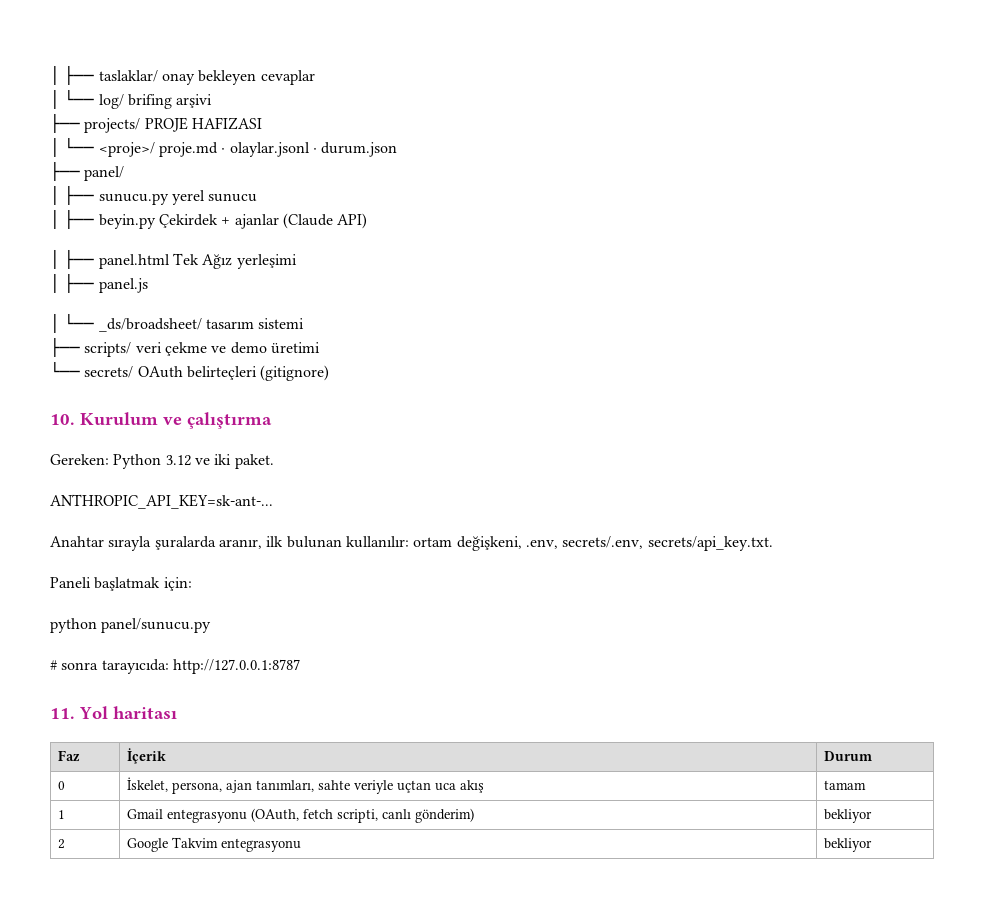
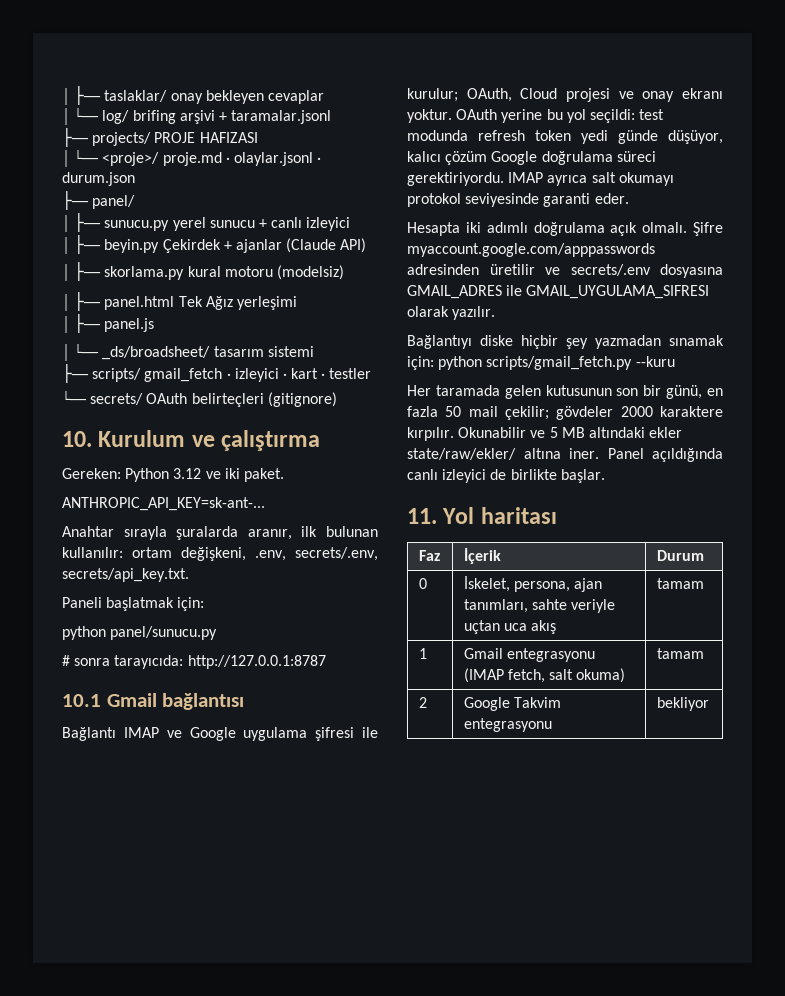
(213, 101) none -> [218,110,332,124] + taramalar.jsonl
(258, 197) none -> [258,217,351,231] + canlı izleyici
(368, 221) none -> [62,261,344,281] // │ ├── skorlama.py kural motoru (modelsiz)
[135,342,320,356] veri çekme ve demo üretimi -> [144,368,372,382] gmail_fetch · izleyici · kart · testler
(300, 666) none -> [62,693,245,710] [62,727,378,741] [407,88,723,102] [407,109,665,123] [407,130,723,144] [407,151,656,165] [407,172,674,186] [407,193,629,207] [407,222,723,236] [407,243,655,257] [407,264,723,278] [407,285,710,299] [407,306,496,320] [407,335,724,349] [407,356,675,370] [407,385,723,399] [407,406,723,420] [407,427,683,441] [407,448,723,462] [407,469,605,483] // 10.1 Gmail bağlantısı // Bağlantı IMAP ve Google uygulama şifresi ile kurulur; OAuth, Cloud projesi ve onay ekranı yoktur. OAuth yerine bu yol seçildi: test modunda refresh token yedi günde düşüyor, kalıcı çözüm Google doğrulama süreci gerektiriyordu. IMAP ayrıca salt okumayı protokol seviyesinde garanti eder. // Hesapta iki adımlı doğrulama açık olmalı. Şifre myaccount.google.com/apppasswords adresinden üretilir ve secrets/.env dosyasına GMAIL_ADRES ile GMAIL_UYGULAMA_SIFRESI olarak yazılır. // Bağlantıyı diske hiçbir şey yazmadan sınamak için: python scripts/gmail_fetch.py --kuru // Her taramada gelen kutusunun son bir günü, en fazla 50 mail çekilir; gövdeler 2000 karaktere kırpılır. Okunabilir ve 5 MB altındaki ekler state/raw/ekler/ altına iner. Panel açıldığında canlı izleyici de birlikte başlar.
[250,808,474,823] [823,809,872,823] (OAuth, fetch scripti, canlı gönderim) | bekliyor -> [463,668,626,683] [656,648,704,659] (IMAP fetch, salt okuma) | tamam

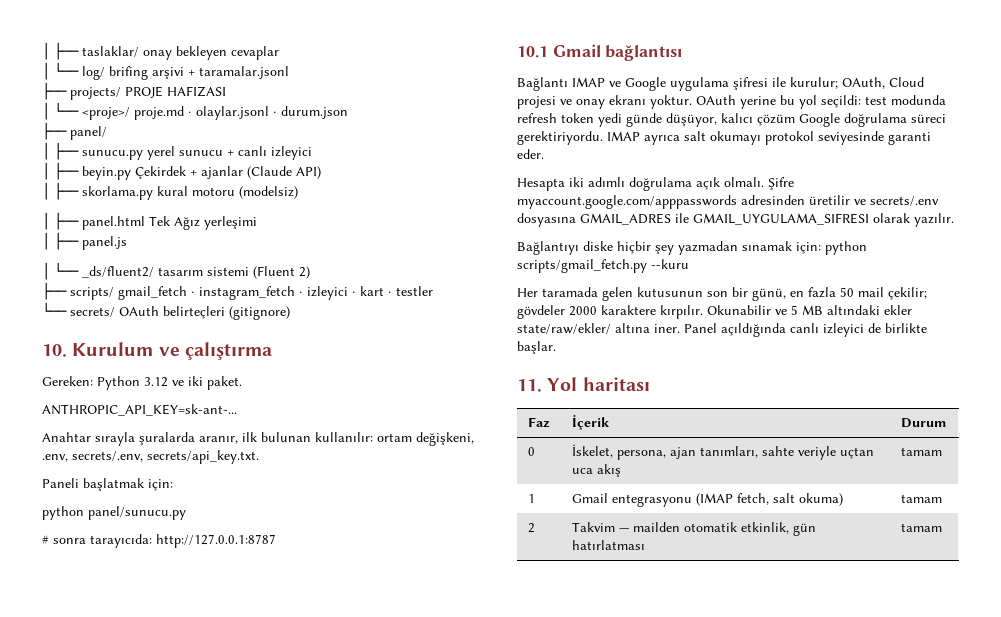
[102,346,211,360] _ds/broadsheet/ -> [82,266,154,278] _ds/fluent2/
(314, 351) none -> [253,266,310,279] (Fluent 2)
(231, 376) none -> [199,286,303,300] instagram_fetch ·
[463,697,562,711] [463,718,552,732] [656,697,709,711] Google Takvim entegrasyonu | bekliyor -> [571,522,816,536] [571,540,645,550] [900,523,942,532] Takvim — mailden otomatik etkinlik, gün hatırlatması | tamam

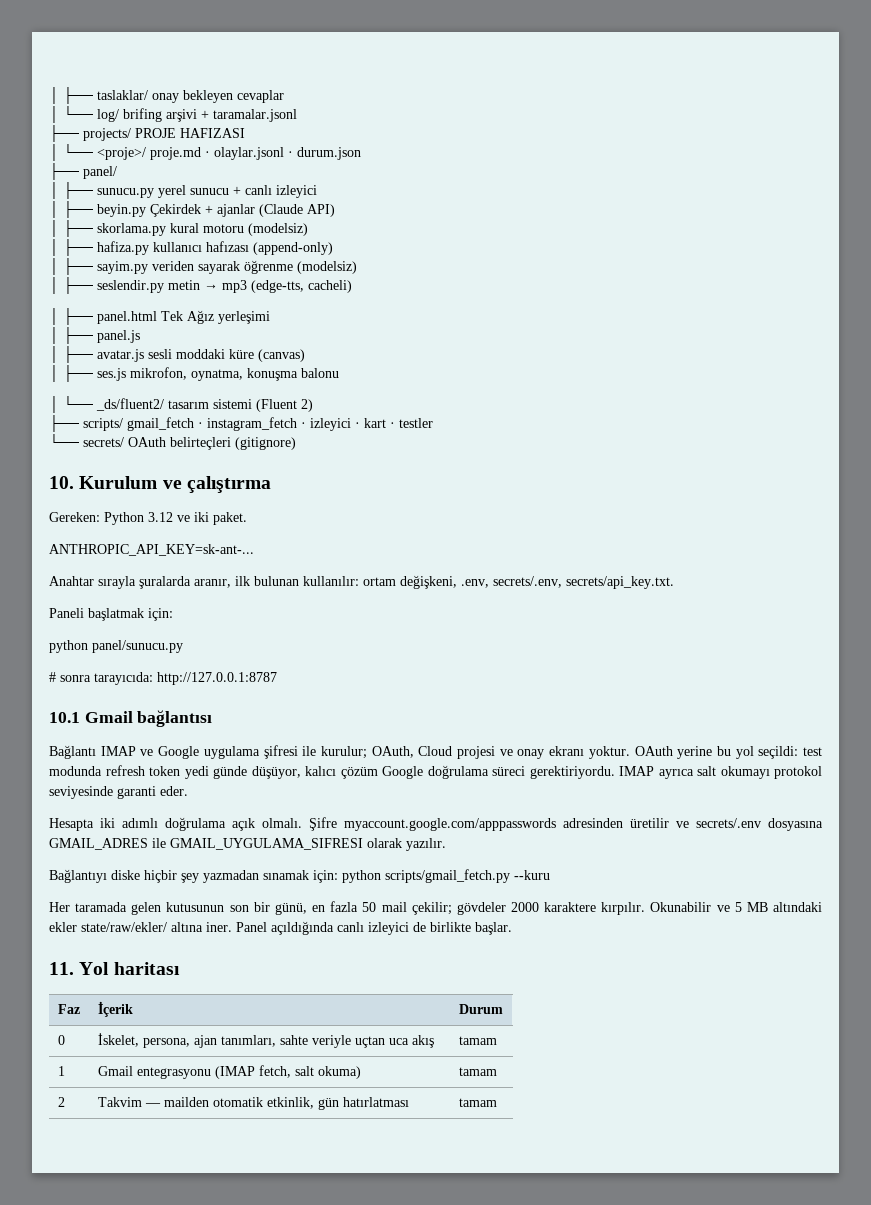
(298, 192) none -> [49,239,333,256] [49,258,357,275] [49,277,352,294] // │ ├── hafiza.py kullanıcı hafızası (append-only) // │ ├── sayim.py veriden sayarak öğrenme (modelsiz) // │ ├── seslendir.py metin → mp3 (edge-tts, cacheli)
(127, 243) none -> [49,346,305,363] [49,365,339,382] // │ ├── avatar.js sesli moddaki küre (canvas) // │ ├── ses.js mikrofon, oynatma, konuşma balonu

